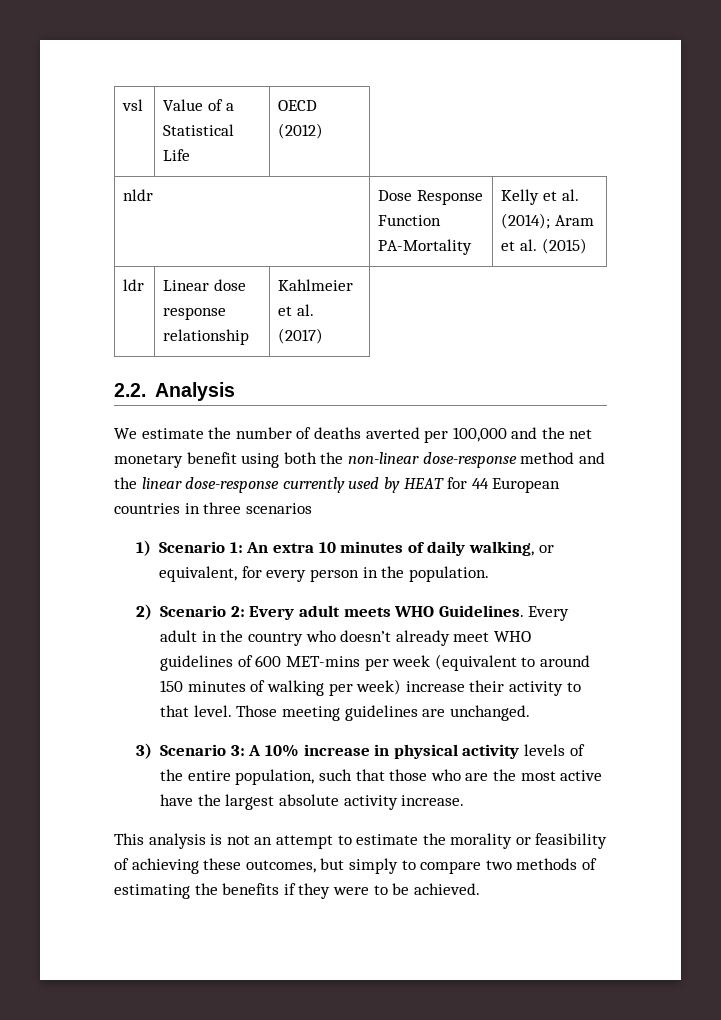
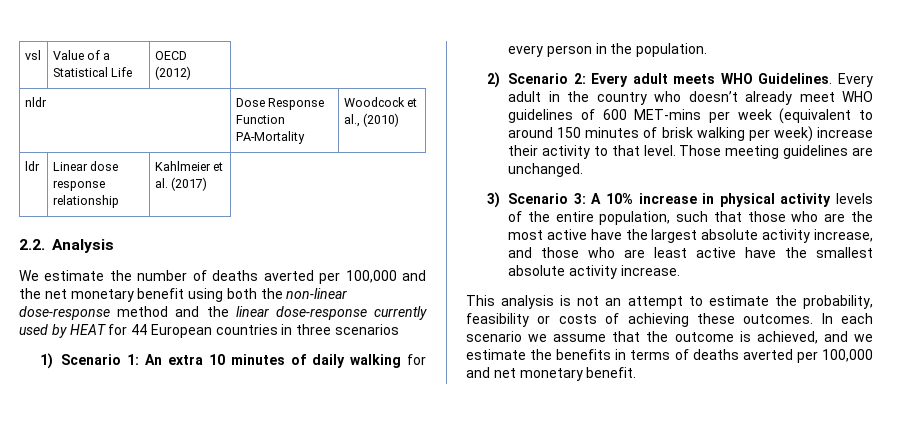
[501,189,579,205] [501,213,595,229] [501,238,587,254] Kelly et al. (2014); Aram et al. (2015) -> [343,97,418,107] [343,113,400,127] Woodcock et al., (2010)
[468,541,554,556] [159,566,238,582] walking, or equivalent, -> [350,354,402,368] walking
(266, 686) none -> [661,127,693,138] brisk
(398, 802) none -> [814,229,873,242] [508,247,873,258] [508,265,617,279] increase, and those who are least active have the smallest absolute activity
[450,833,608,849] [114,858,597,874] [114,883,480,899] morality or feasibility of achieving these outcomes, but simply to compare two methods of estimating the benefits if they were to be achieved. -> [803,295,873,309] [466,313,873,327] [466,331,873,344] [466,349,873,363] [466,367,637,381] probability, feasibility or costs of achieving these outcomes. In each scenario we assume that the outcome is achieved, and we estimate the benefits in terms of deaths averted per 100,000 and net monetary benefit.

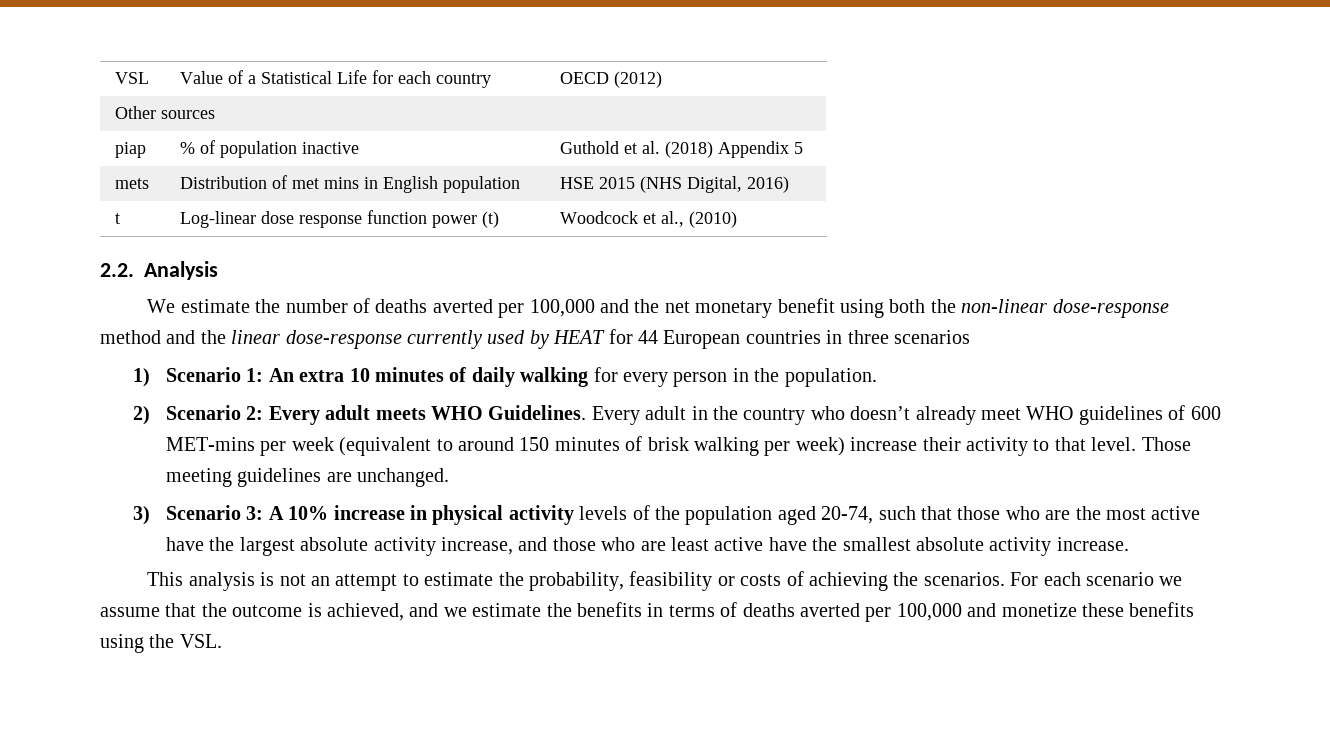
[24,50,41,60] vsl -> [115,72,150,84] VSL
(133, 72) none -> [372,70,492,88] for each country
[24,97,47,107] [235,98,325,110] [235,115,285,124] [235,131,305,144] [343,97,418,107] [343,113,400,127] [24,161,40,171] [52,161,119,171] [52,180,105,191] [52,195,119,208] [154,161,224,171] [154,177,208,191] nldr | Dose Response Function PA-Mortality | Woodcock et al., (2010) // ldr | Linear dose response relationship | Kahlmeier et al. (2017) -> [115,106,216,119] [115,142,147,158] [180,140,360,158] [560,141,804,158] [115,178,150,189] [180,175,521,193] [560,176,790,193] [115,213,121,224] [180,210,500,228] [560,211,738,228] Other sources // piap | % of population inactive | Guthold et al. (2018) Appendix 5 // mets | Distribution of met mins in English population | HSE 2015 (NHS Digital, 2016) // t | Log-linear dose response function power (t) | Woodcock et al., (2010)
[555,211,671,225] entire population, -> [685,506,874,525] population aged 20-74,
[696,313,833,324] these outcomes. In -> [893,572,1039,586] the scenarios. For
[493,367,637,381] net monetary benefit. -> [1001,602,1195,617] [100,634,222,653] monetize these benefits using the VSL.

